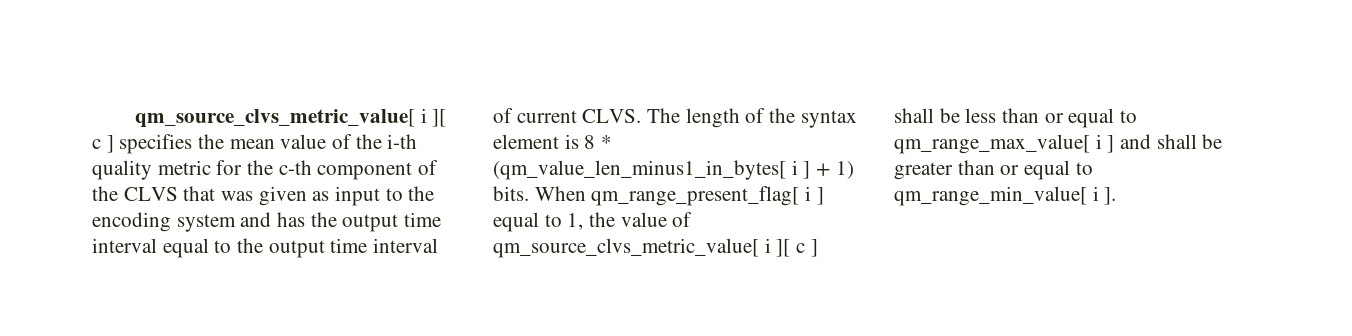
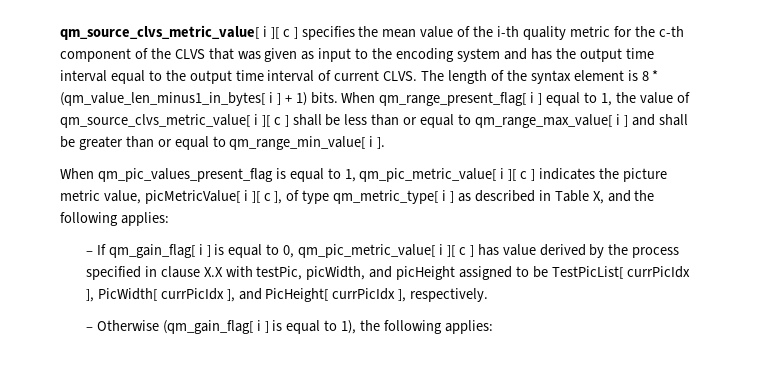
(1117, 196) none -> [60,168,667,182] [60,190,655,204] [60,212,169,226] [85,244,680,258] [85,266,690,280] [85,288,489,302] [85,320,493,334] // When qm_pic_values_present_flag is equal to 1, qm_pic_metric_value[ i ][ c ] indicates the picture metric value, picMetricValue[ i ][ c ], of type qm_metric_type[ i ] as described in Table X, and the following applies: // – If qm_gain_flag[ i ] is equal to 0, qm_pic_metric_value[ i ][ c ] has value derived by the process specified in clause X.X with testPic, picWidth, and picHeight assigned to be TestPicList[ currPicIdx ], PicWidth[ currPicIdx ], and PicHeight[ currPicIdx ], respectively. // – Otherwise (qm_gain_flag[ i ] is equal to 1), the following applies:

